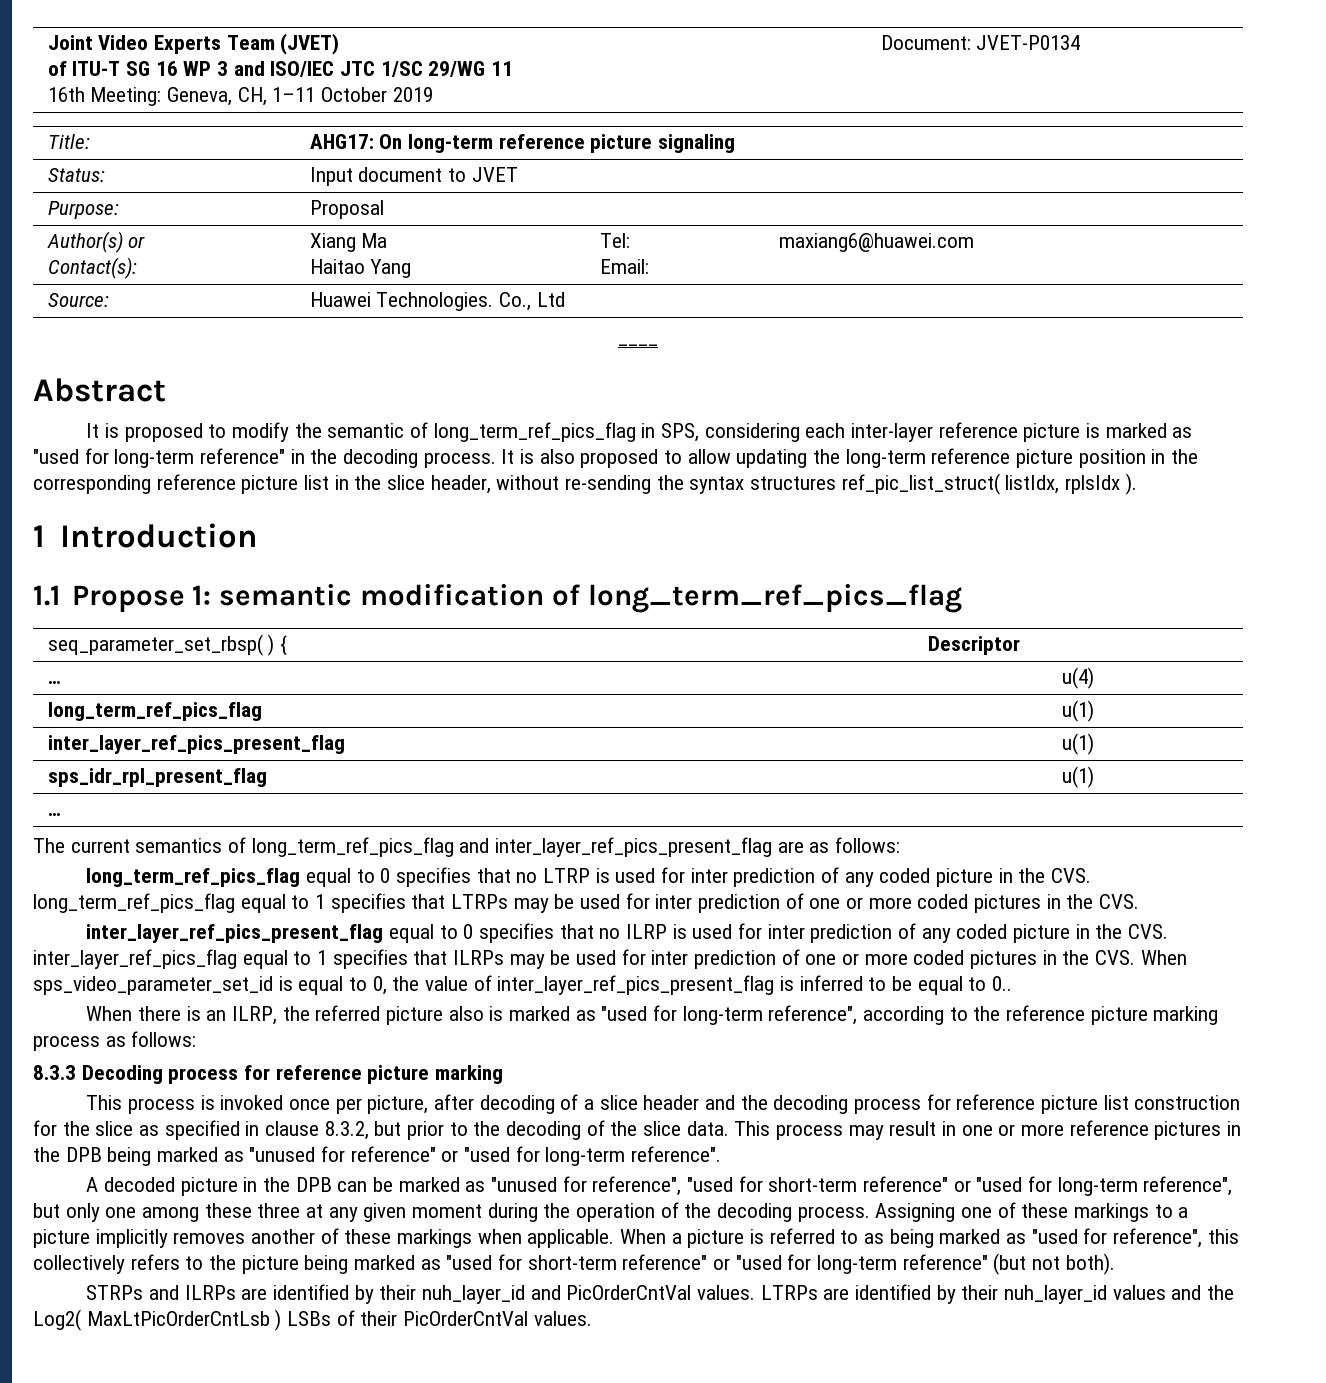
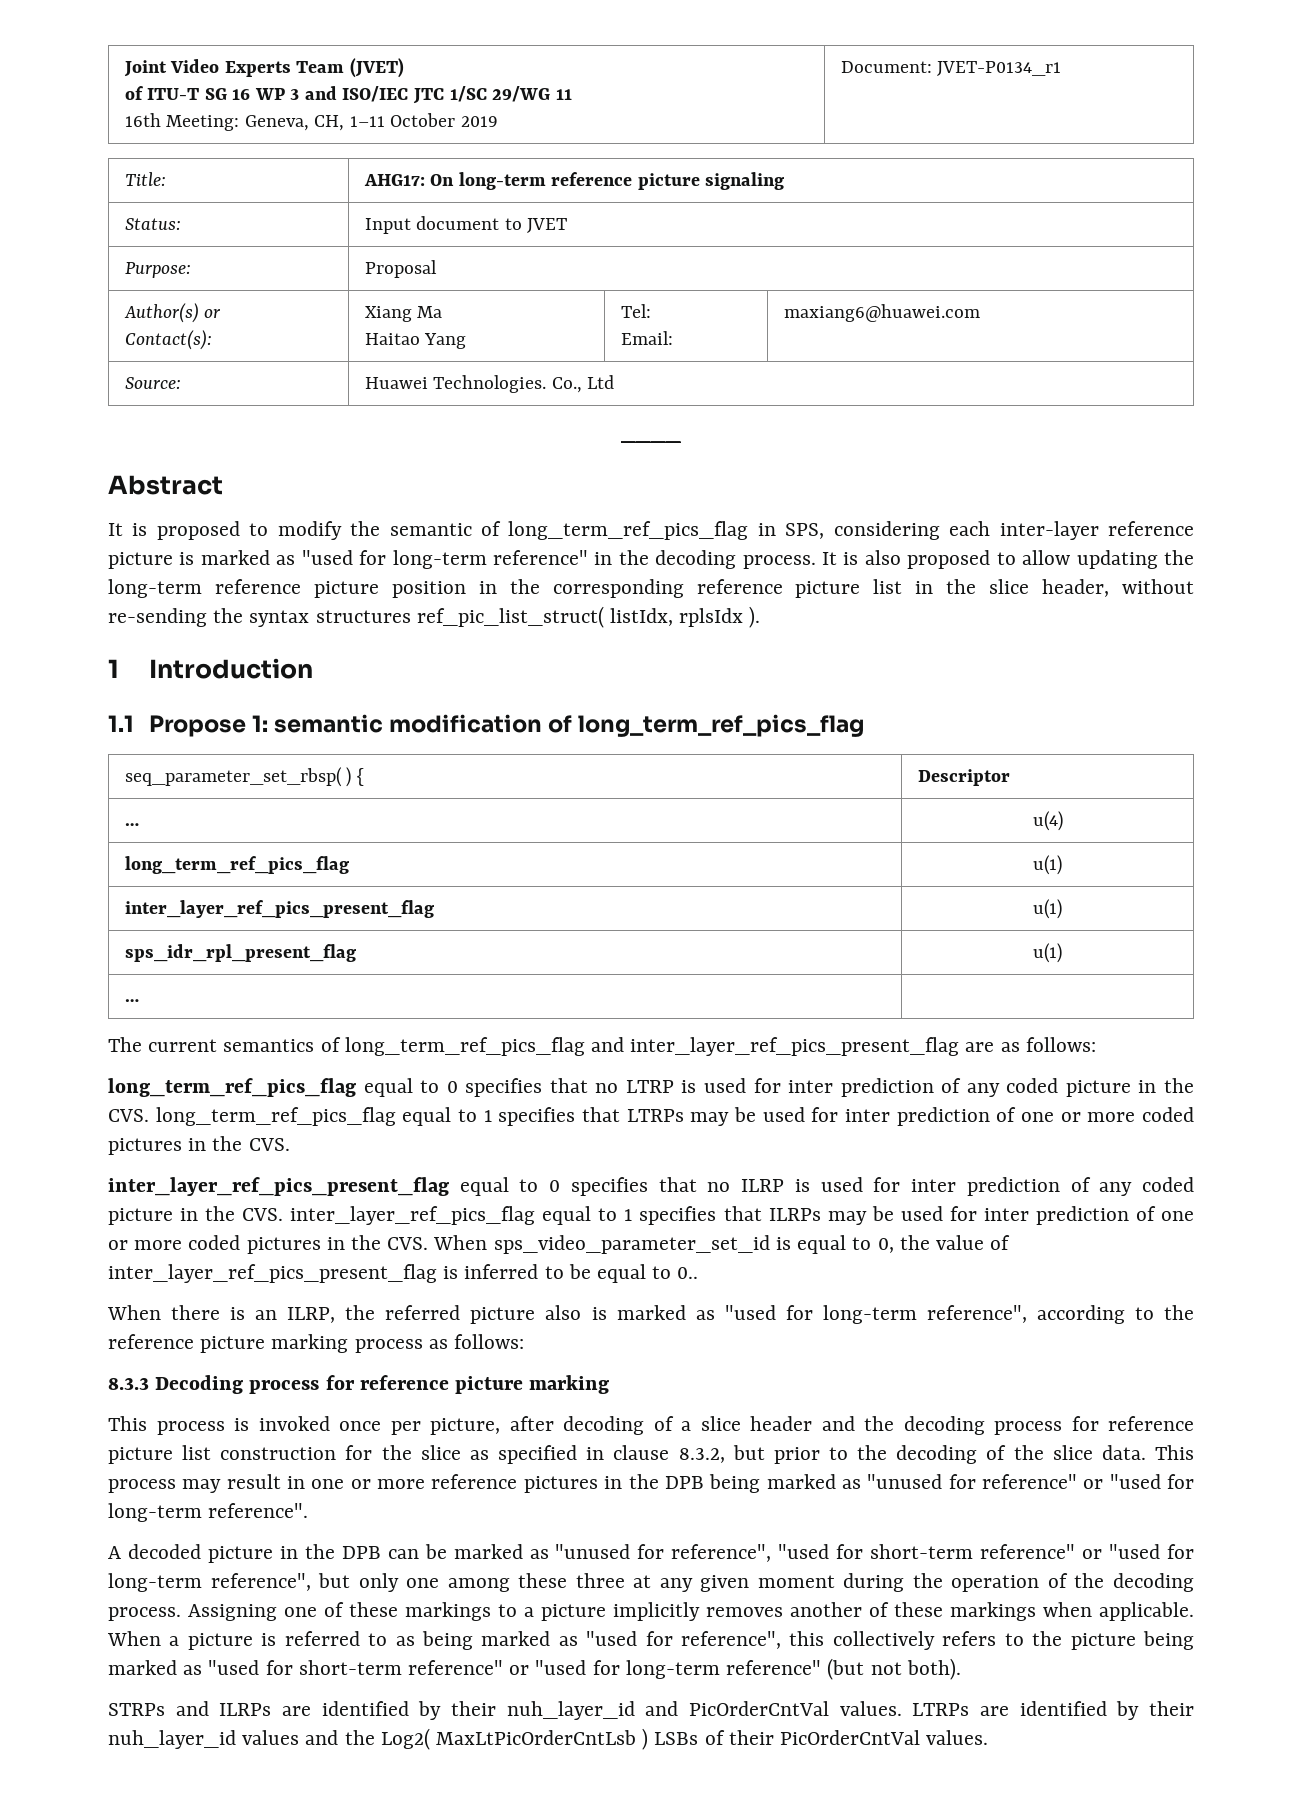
[976,35,1081,50] JVET-P0134 -> [937,61,1062,76] JVET-P0134_r1

